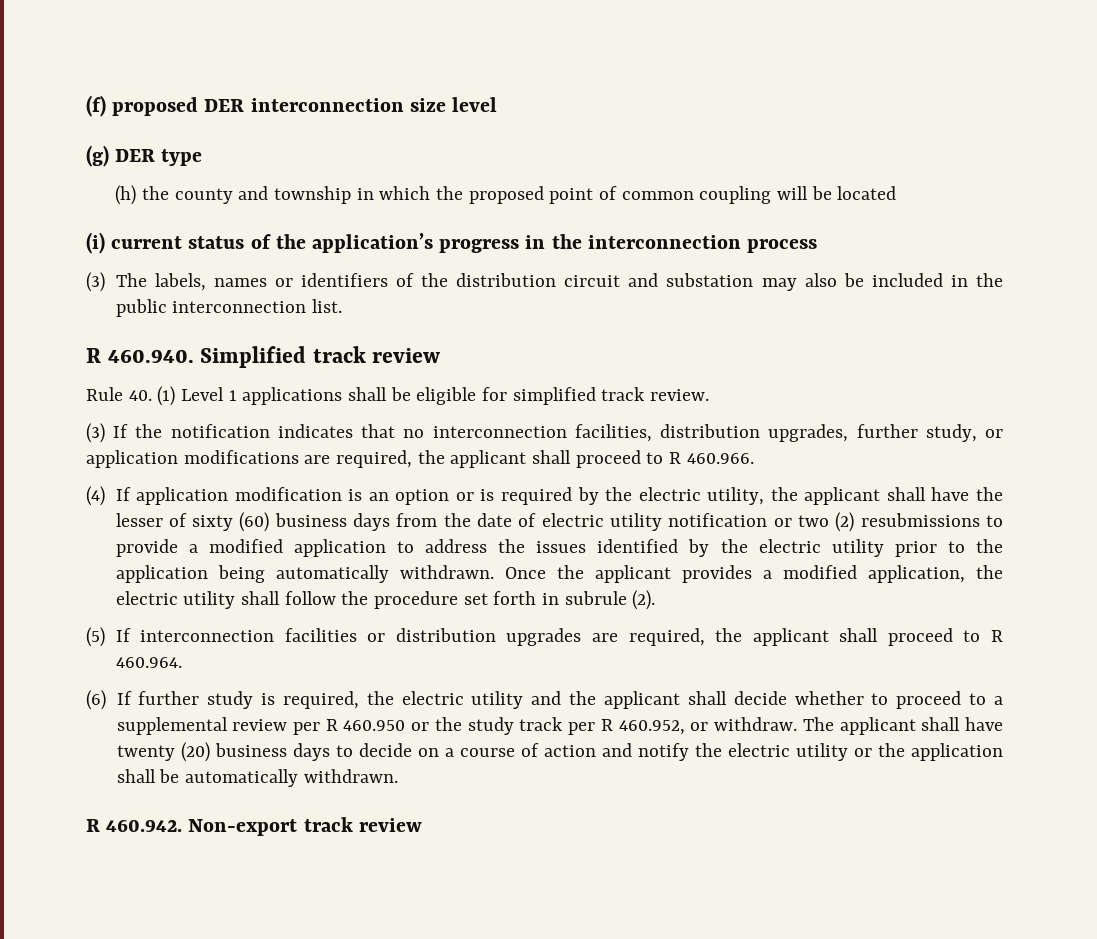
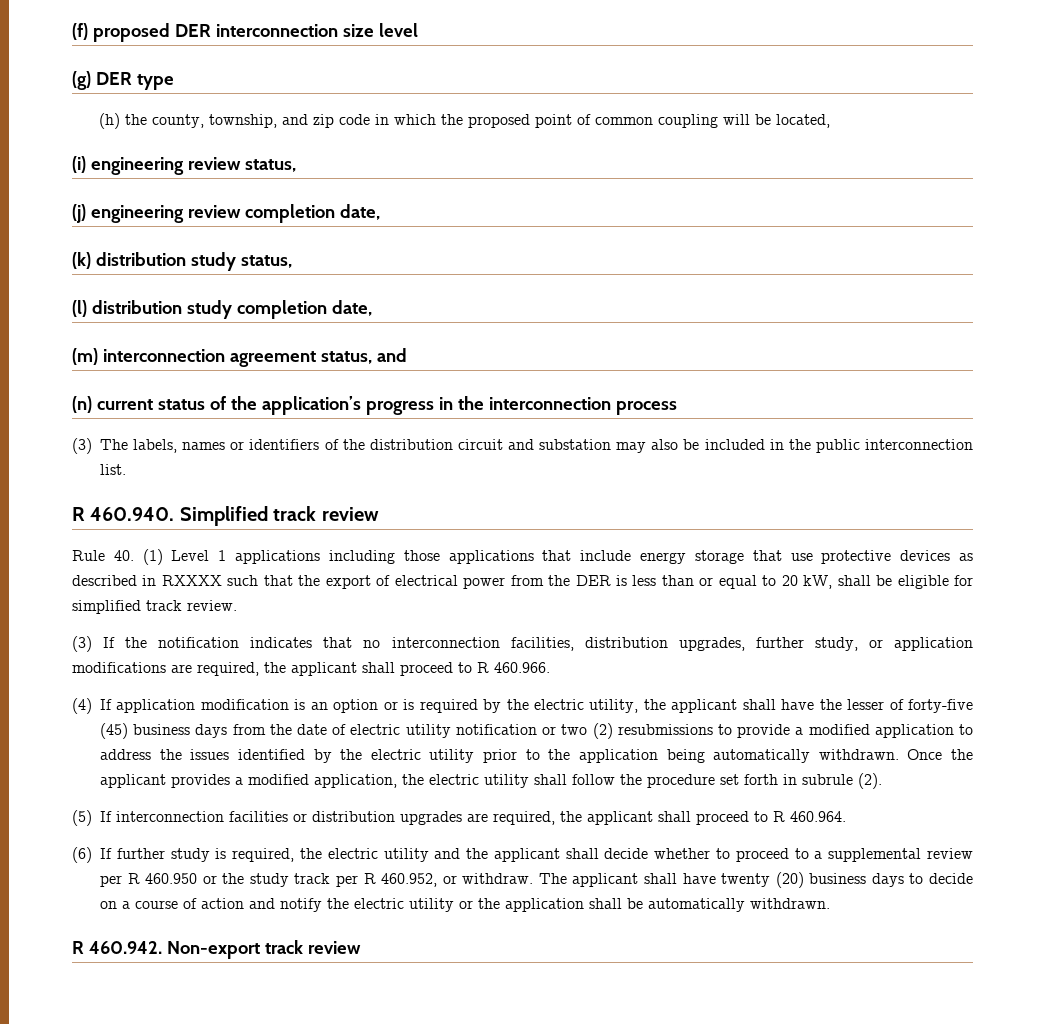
[174,186,351,204] county and township -> [152,114,371,128] county, township, and zip code
[837,186,897,200] located -> [776,114,831,128] located,
(105, 243) none -> [90,157,296,175] [72,204,380,223] [72,252,292,271] [72,300,372,319] [72,348,407,367] [72,396,92,413] engineering review status, // (j) engineering review completion date, // (k) distribution study status, // (l) distribution study completion date, // (m) interconnection agreement status, and // (n)
(343, 396) none -> [328,550,974,564] [72,575,833,589] including those applications that include energy storage that use protective devices as described in RXXXX such that the export of electrical power from the DER is less than or equal to 20 kW,
[192,512,270,532] sixty (60) -> [908,699,974,713] [100,723,128,739] forty-five (45)

